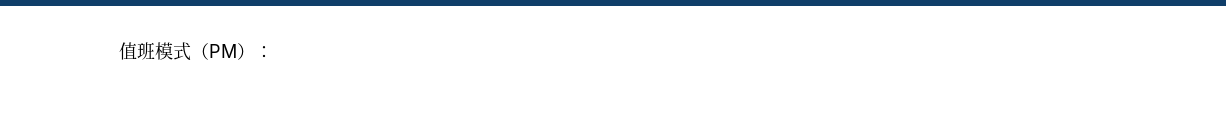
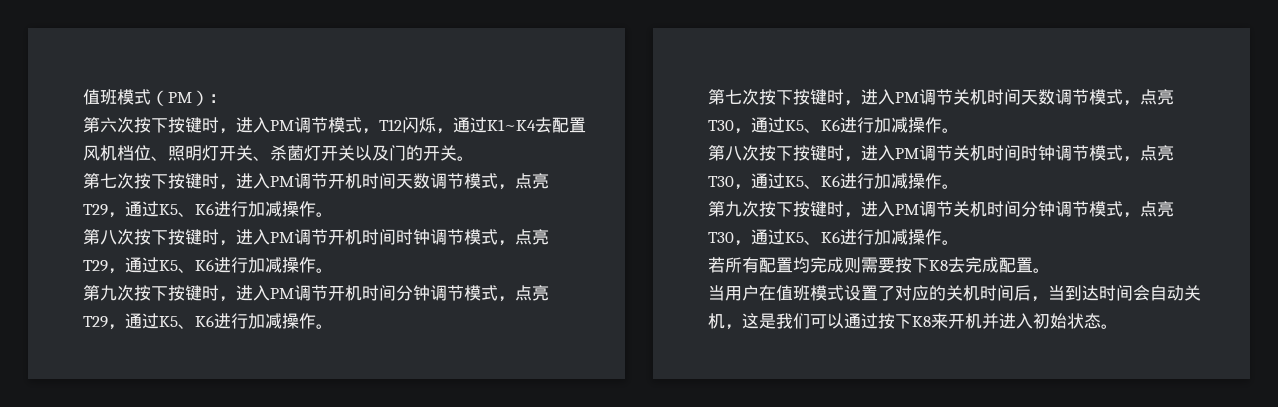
(274, 52) none -> [83,117,587,134] [83,145,475,161] [83,173,550,190] [83,201,334,218] [83,229,550,246] [83,257,334,274] [83,285,550,302] [83,313,334,330] [708,89,1175,106] [708,117,960,134] [708,145,1175,162] [708,173,960,190] [708,201,1175,218] [708,229,960,246] [708,257,1051,273] [708,285,1202,302] [708,313,1119,330] // 第六次按下按键时，进入PM调节模式，T12闪烁，通过K1~K4去配置风机档位、照明灯开关、杀菌灯开关以及门的开关。 // 第七次按下按键时，进入PM调节开机时间天数调节模式，点亮T29，通过K5、K6进行加减操作。 // 第八次按下按键时，进入PM调节开机时间时钟调节模式，点亮T29，通过K5、K6进行加减操作。 // 第九次按下按键时，进入PM调节开机时间分钟调节模式，点亮T29，通过K5、K6进行加减操作。 // 第七次按下按键时，进入PM调节关机时间天数调节模式，点亮T30，通过K5、K6进行加减操作。 // 第八次按下按键时，进入PM调节关机时间时钟调节模式，点亮T30，通过K5、K6进行加减操作。 // 第九次按下按键时，进入PM调节关机时间分钟调节模式，点亮T30，通过K5、K6进行加减操作。 // 若所有配置均完成则需要按下K8去完成配置。 // 当用户在值班模式设置了对应的关机时间后，当到达时间会自动关机，这是我们可以通过按下K8来开机并进入初始状态。

